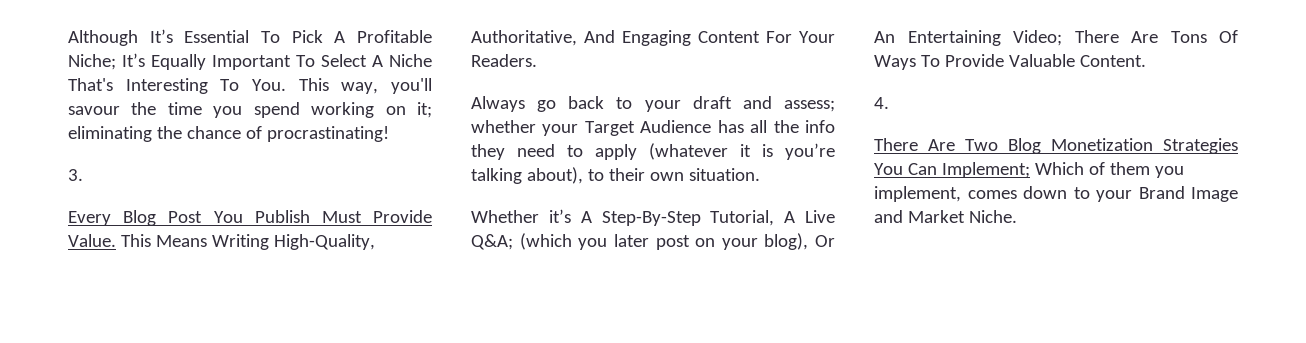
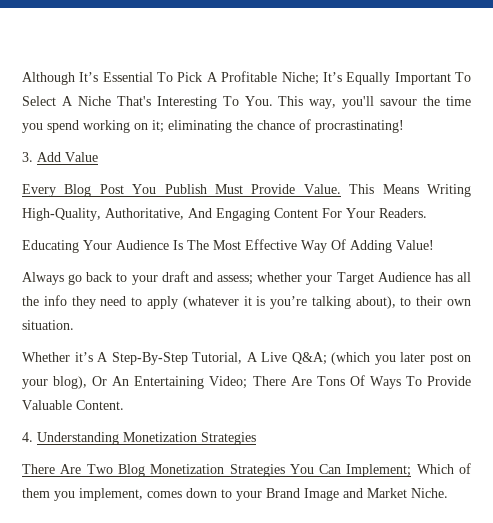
(83, 175) none -> [37,152,98,162] Add Value
(537, 60) none -> [22,239,434,253] // Educating Your Audience Is The Most Effective Way Of Adding Value!
(889, 103) none -> [37,432,256,445] Understanding Monetization Strategies

